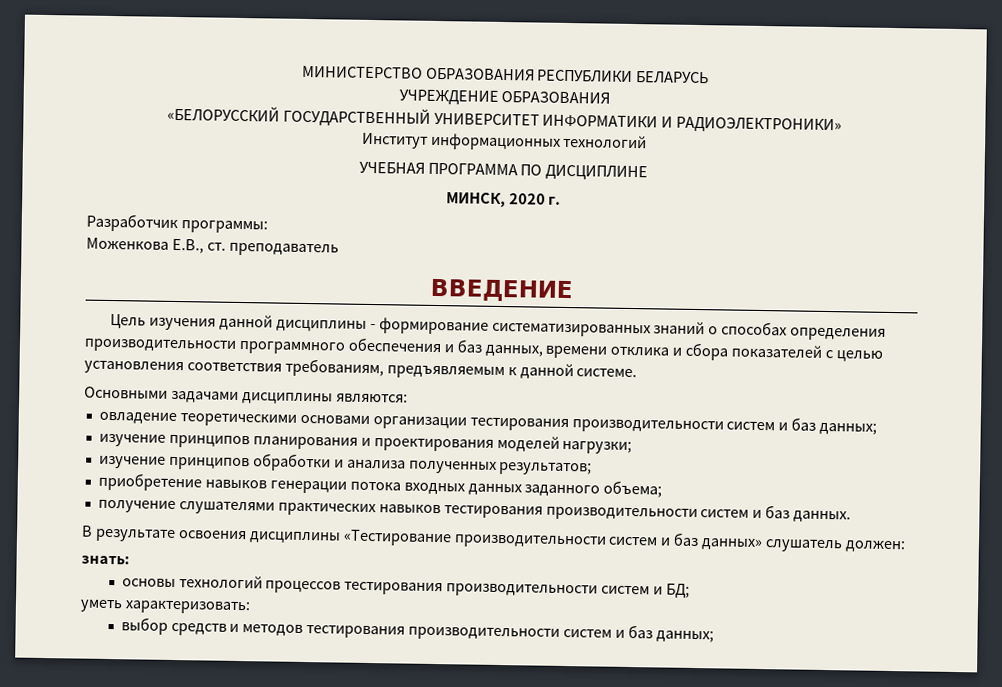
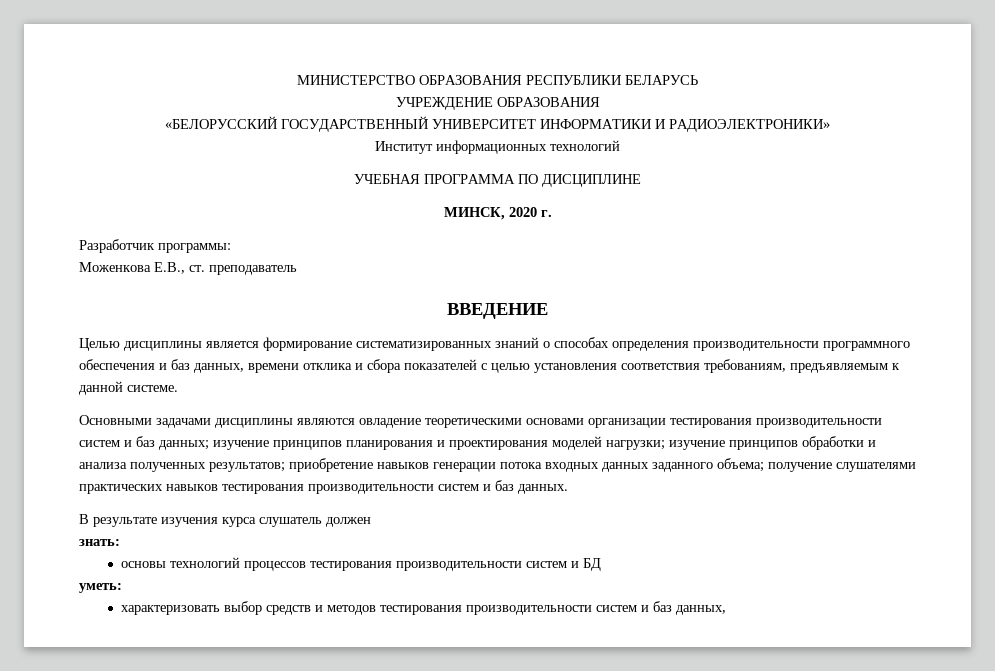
[110,313,376,332] Цель изучения данной дисциплины - -> [79,338,259,351] Целью дисциплины является
[335,393,408,403] являются: // -> [297,418,355,425] являются
(878, 428) // -> (209, 445) none
(633, 447) // -> (665, 445) none
(593, 468) // -> (285, 467) none
(663, 489) // -> (764, 465) none
[177,529,907,553] освоения дисциплины «Тестирование производительности систем и баз данных» слушатель должен: -> [161,517,371,527] изучения курса слушатель должен
[666,583,691,599] [80,599,250,615] БД; // уметь характеризовать: // -> [582,558,601,571] [79,583,122,593] [120,605,220,615] БД // уметь: // характеризовать
[655,630,714,643] данных; -> [675,605,726,615] данных,

